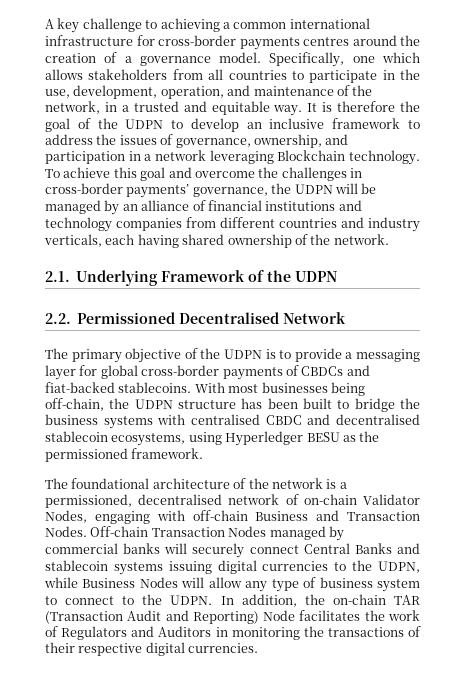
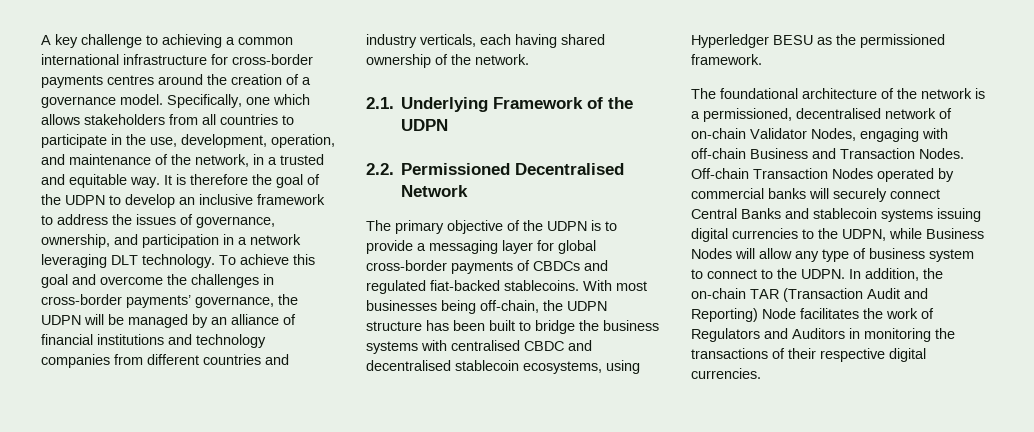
[277,150,346,161] Blockchain -> [111,255,138,265] DLT
(370, 370) none -> [366,280,426,294] regulated
[269,526,326,540] managed -> [877,168,934,182] operated

